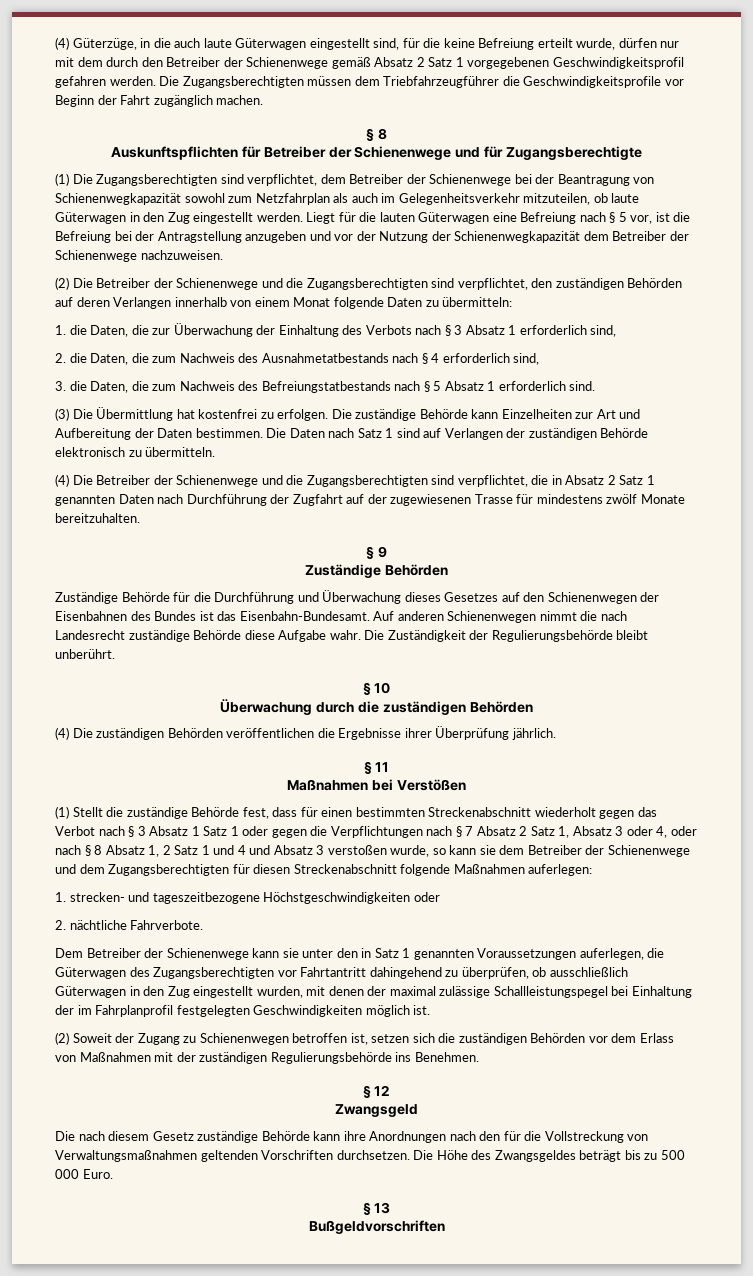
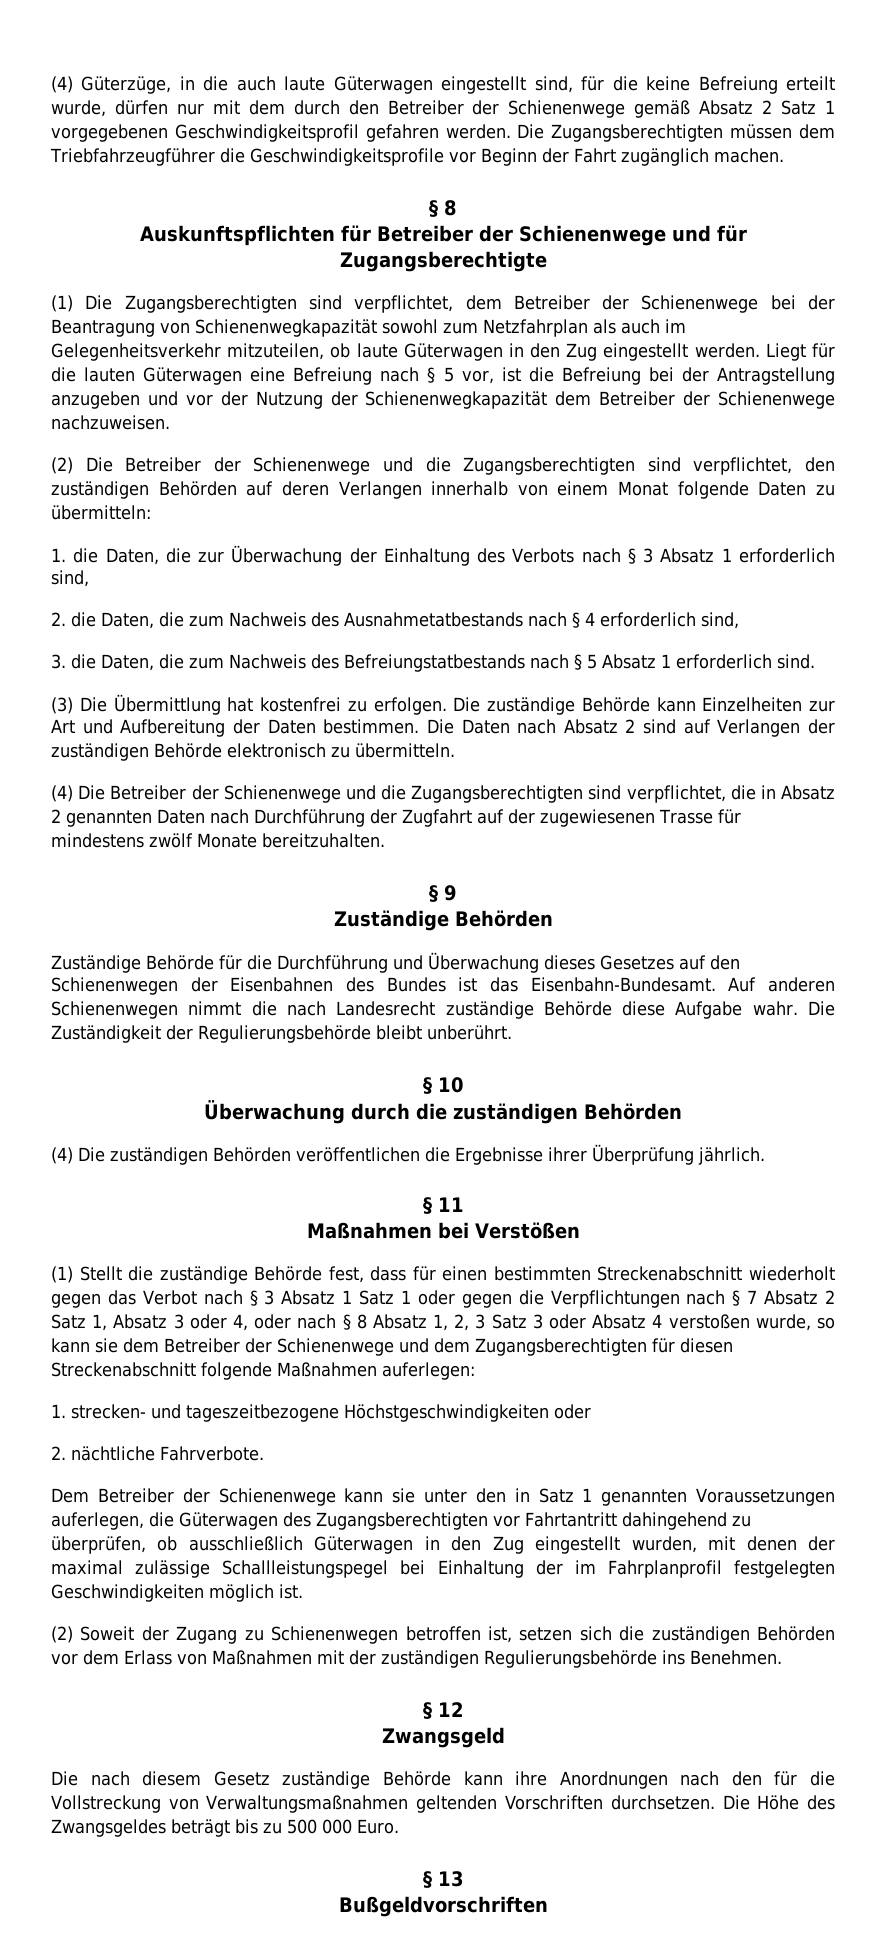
[357,428,394,438] Satz 1 -> [563,719,636,734] Absatz 2
[619,475,655,485] Satz 1 -> (61, 816) none
[162,845,325,855] 2 Satz 1 und 4 und Absatz 3 -> [454,1314,663,1331] 2, 3 Satz 3 oder Absatz 4

